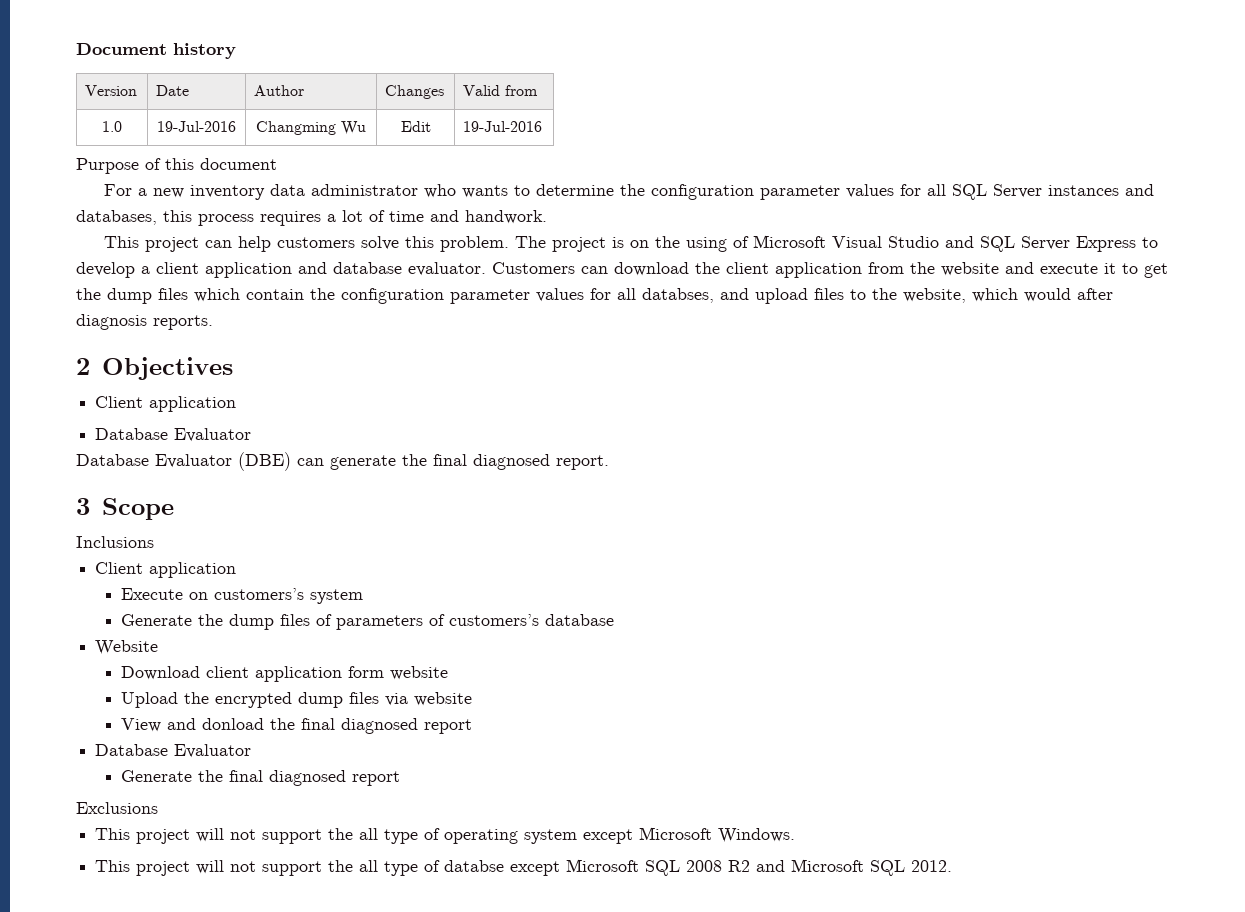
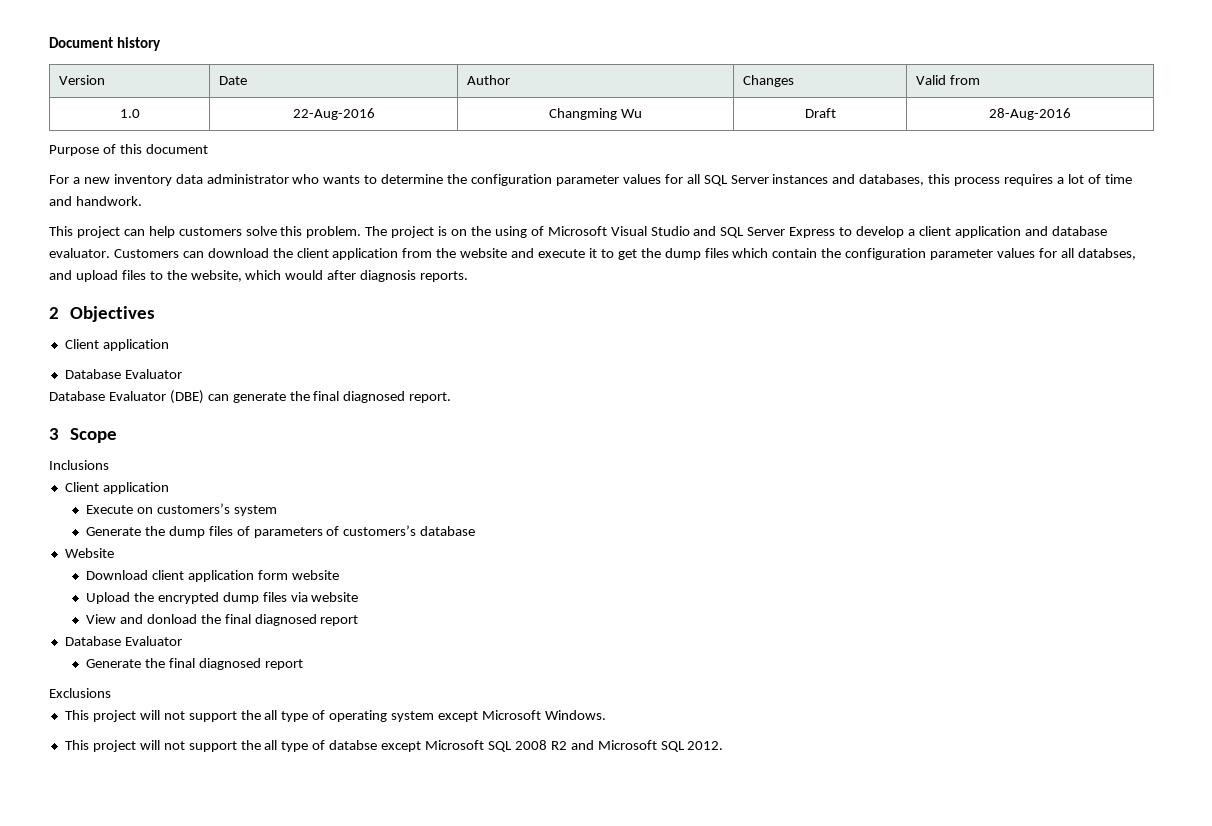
[157,121,236,132] 19-Jul-2016 -> [292,108,375,120] 22-Aug-2016
[400,121,431,132] [463,121,543,132] Edit | 19-Jul-2016 -> [804,108,836,118] [989,108,1071,120] Draft | 28-Aug-2016

